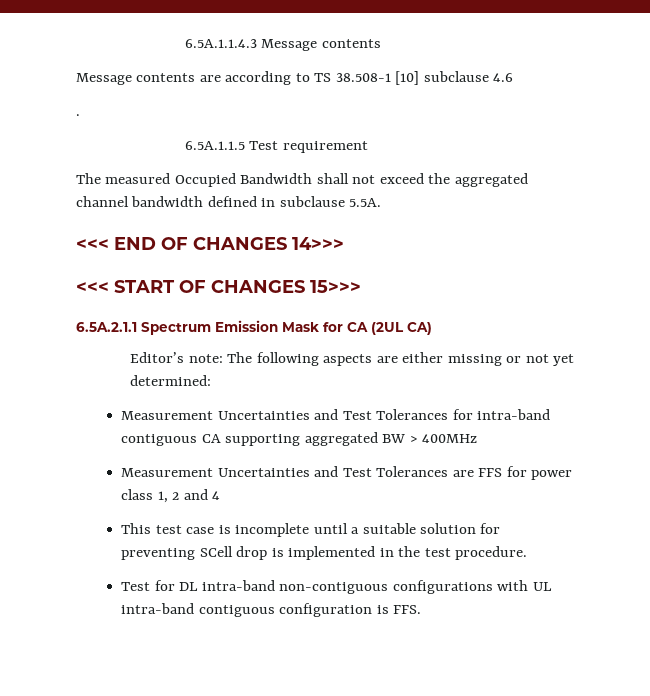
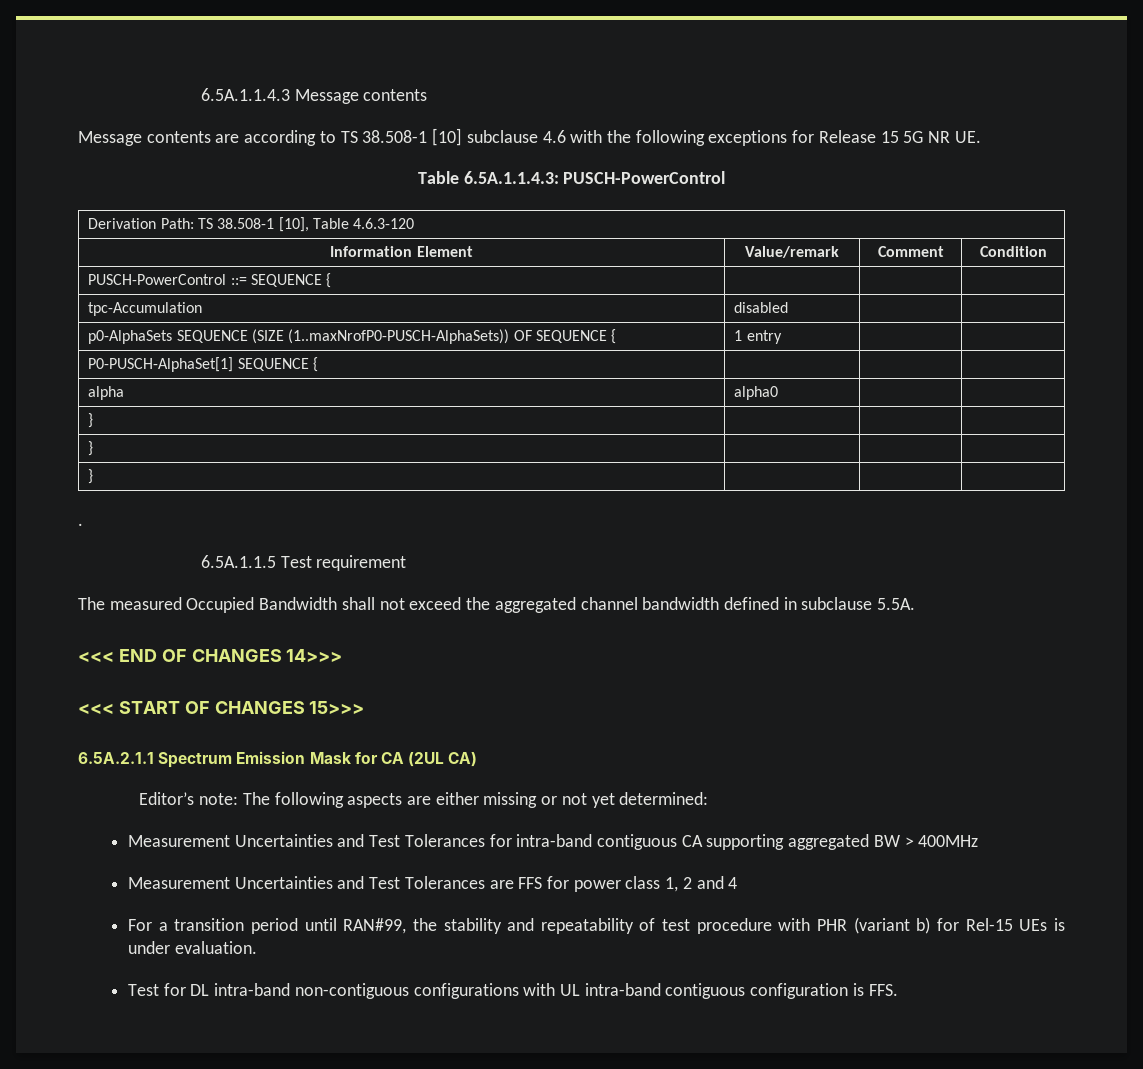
(514, 77) none -> [570,130,981,146] [417,171,726,184] [88,217,415,232] [330,246,473,257] [745,246,839,258] [877,246,944,257] [979,246,1047,257] [88,273,332,288] [88,302,203,316] [734,302,789,313] [88,329,617,344] [734,330,782,344] [88,357,318,372] [88,386,125,400] [734,386,779,400] [88,413,94,428] [88,441,94,456] [88,469,94,484] with the following exceptions for Release 15 5G NR UE. // Table 6.5A.1.1.4.3: PUSCH-PowerControl // Derivation Path: TS 38.508-1 [10], Table 4.6.3-120 // Information Element | Value/remark | Comment | Condition // PUSCH-PowerControl ::= SEQUENCE { | | | // tpc-Accumulation | disabled | | // p0-AlphaSets SEQUENCE (SIZE (1..maxNrofP0-PUSCH-AlphaSets)) OF SEQUENCE { | 1 entry | | // P0-PUSCH-AlphaSet[1] SEQUENCE { | | | // alpha | alpha0 | | // } | | | // } | | | // } | | |
[121,523,501,537] [121,546,528,560] This test case is incomplete until a suitable solution for preventing SCell drop is implemented in the test procedure. -> [127,917,1066,934] [127,941,257,954] For a transition period until RAN#99, the stability and repeatability of test procedure with PHR (variant b) for Rel-15 UEs is under evaluation.

